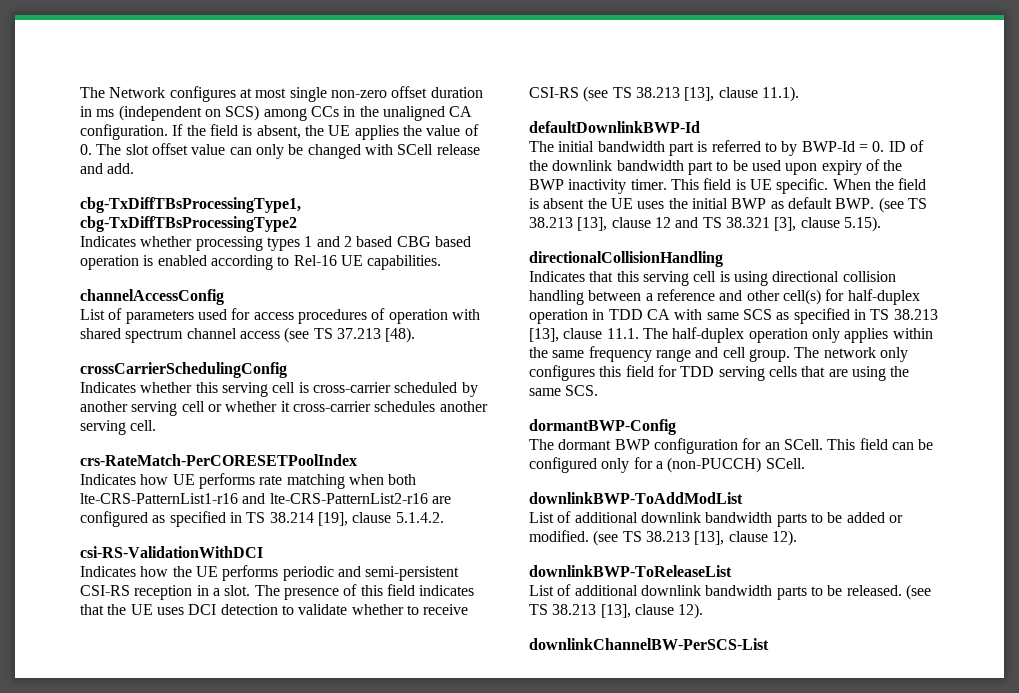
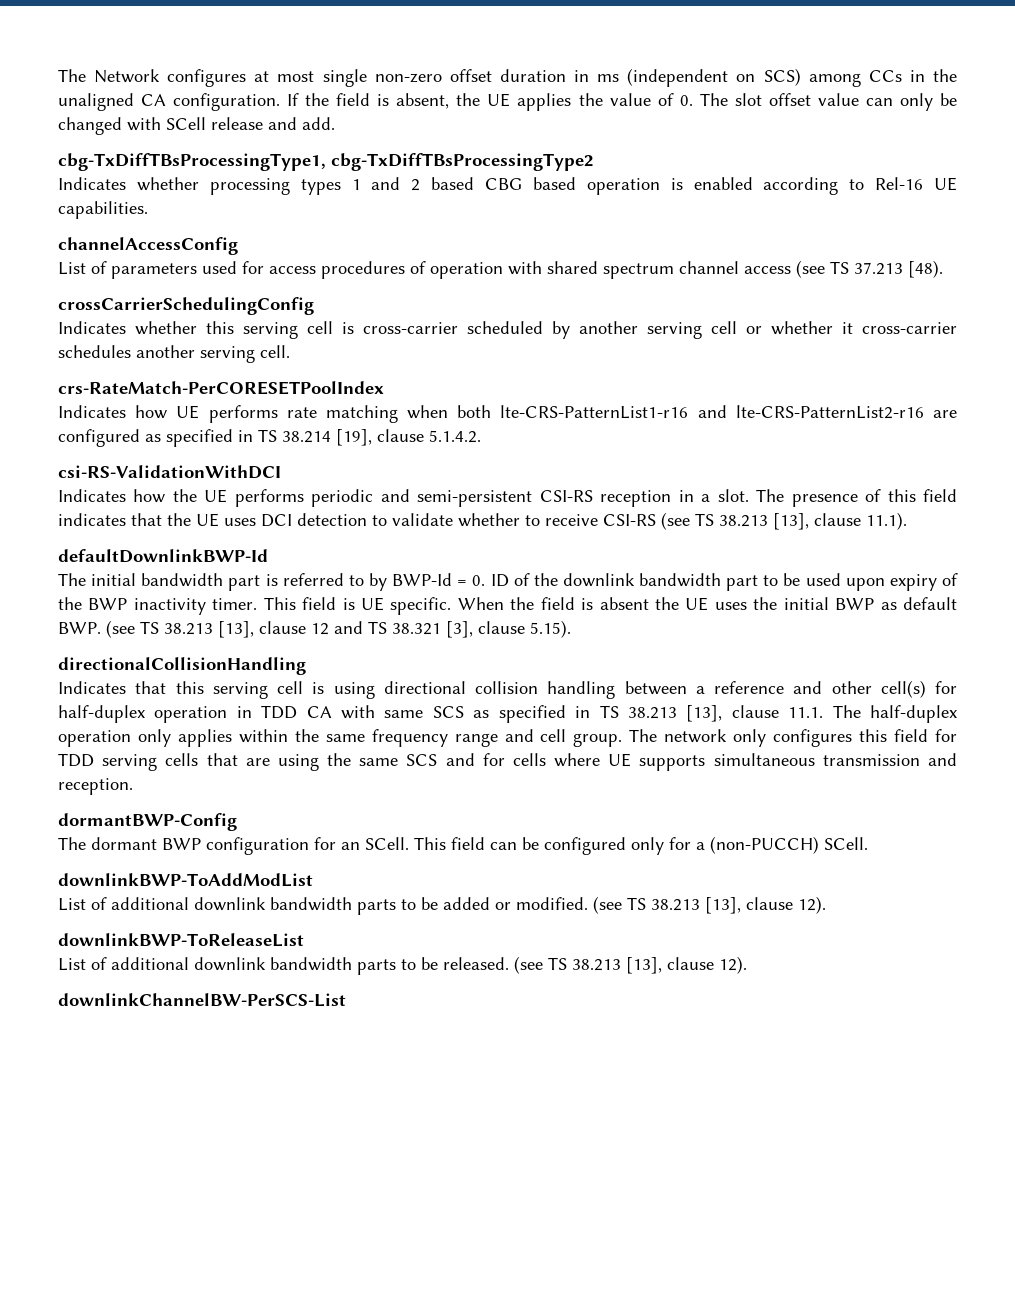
[565,385,599,396] SCS. -> [406,753,957,771] [58,778,133,795] SCS and for cells where UE supports simultaneous transmission and reception.

